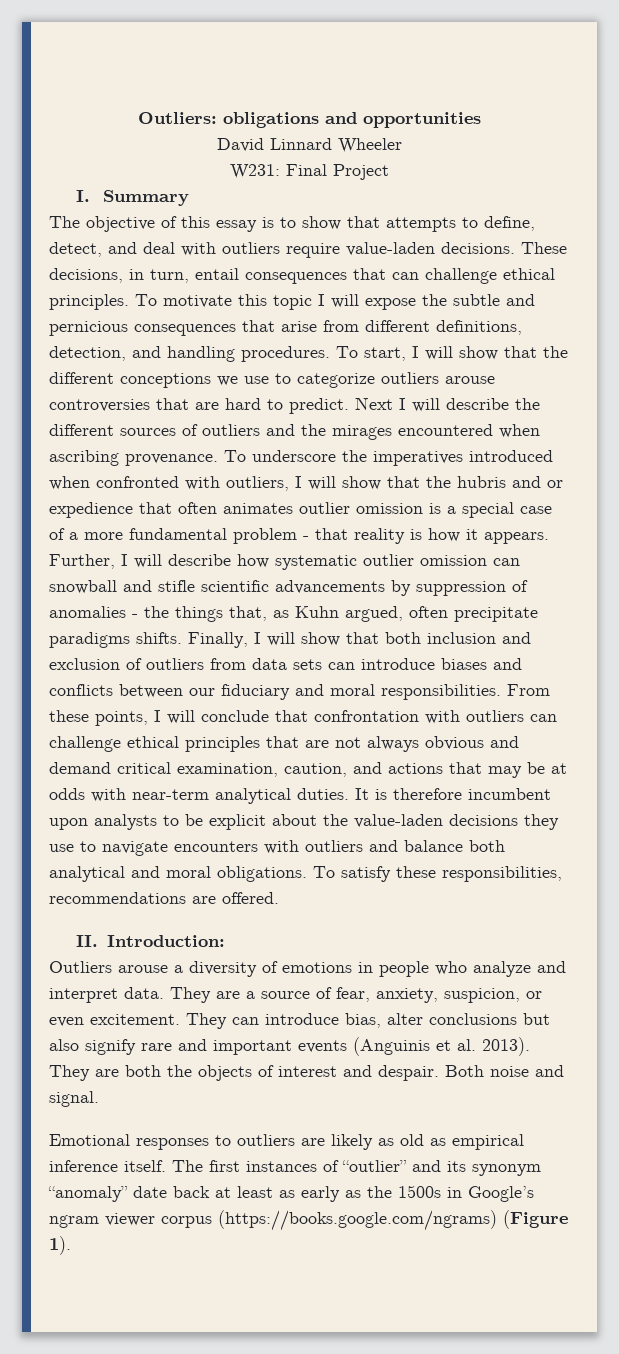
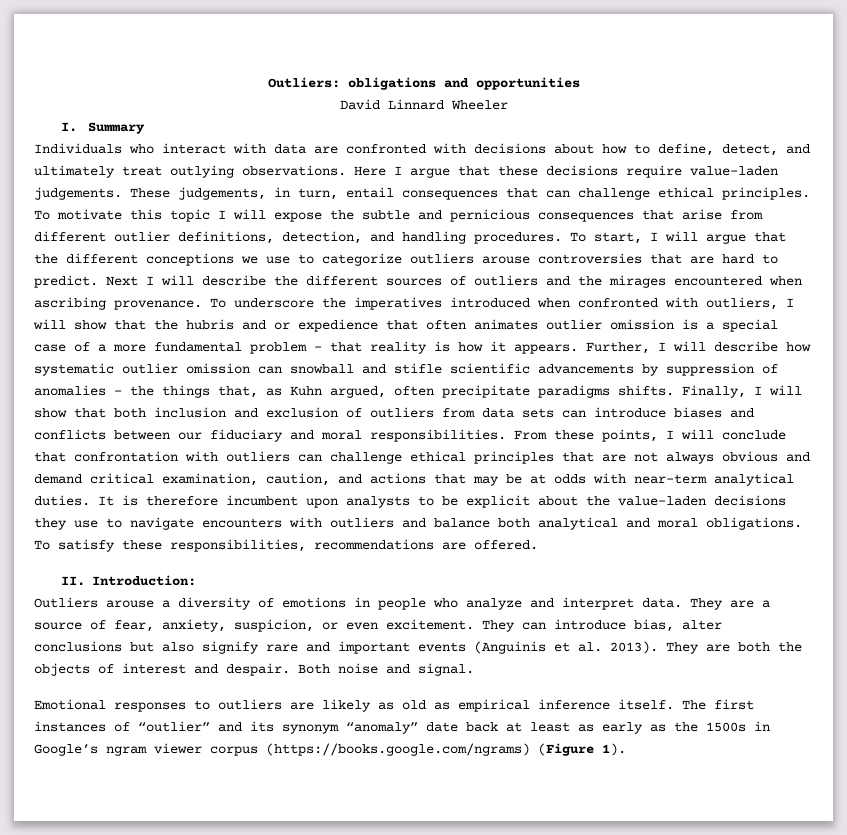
[230,164,389,180] // W231: Final Project -> (508, 105) none
[49,216,535,232] [49,242,567,258] [49,268,123,283] The objective of this essay is to show that attempts to define, detect, and deal with outliers require value-laden decisions. These decisions, -> [34,143,810,156] [34,165,778,178] [34,187,266,200] Individuals who interact with data are confronted with decisions about how to define, detect, and ultimately treat outlying observations. Here I argue that these decisions require value-laden judgements. These judgements,
(430, 326) none -> [114,231,170,242] outlier
[459,346,498,360] show -> [706,234,746,244] argue

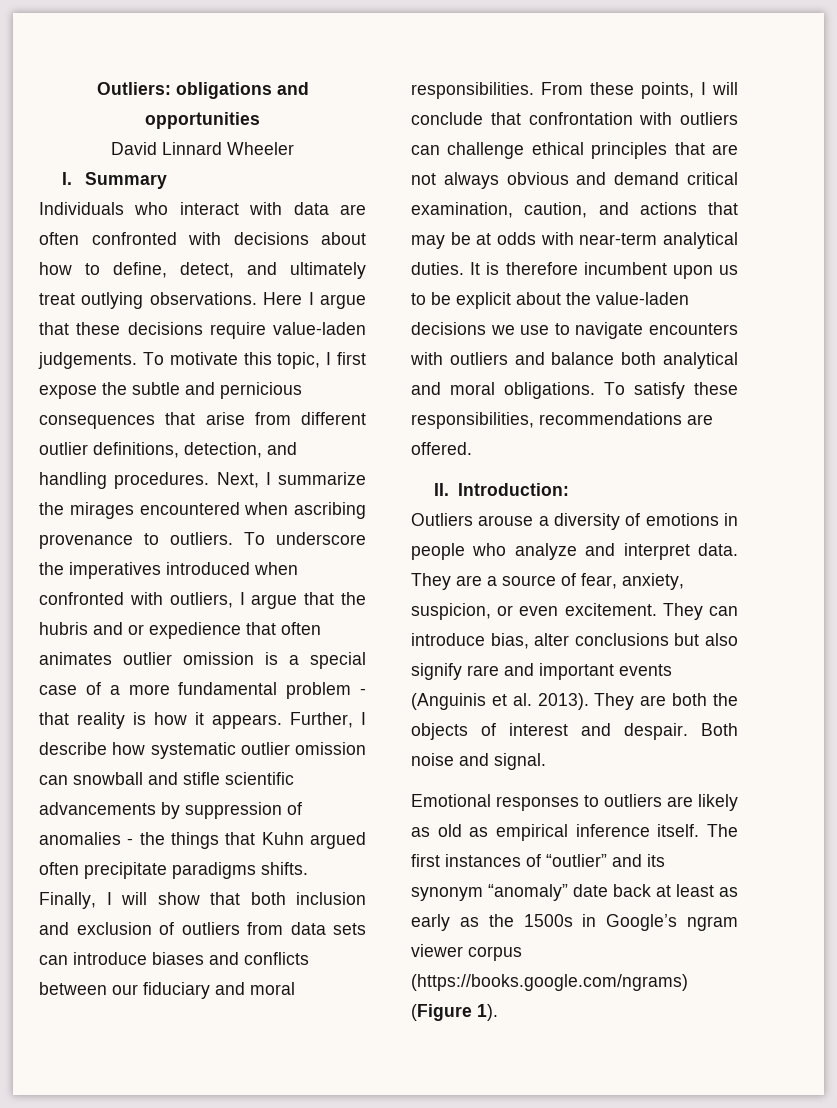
(338, 150) none -> [39,232,79,245] often
[130,187,810,200] [34,209,266,222] These judgements, in turn, entail consequences that can challenge ethical principles. To motivate this topic I will -> [142,352,366,369] To motivate this topic, I first
[570,231,786,244] [34,253,778,266] [34,275,570,288] To start, I will argue that the different conceptions we use to categorize outliers arouse controversies that are hard to predict. Next I will describe the different sources of outliers and -> [216,472,366,488] Next, I summarize
[114,300,202,310] provenance. -> [39,532,233,549] provenance to outliers.
[33,319,107,330] will show -> [251,594,298,609] argue
[673,341,706,352] will -> (366, 718) none
[218,386,386,398] that, as Kuhn argued, -> [225,832,366,849] that Kuhn argued
[346,496,410,508] analysts -> [719,265,738,275] us
[34,518,67,530] they -> [490,325,515,335] we

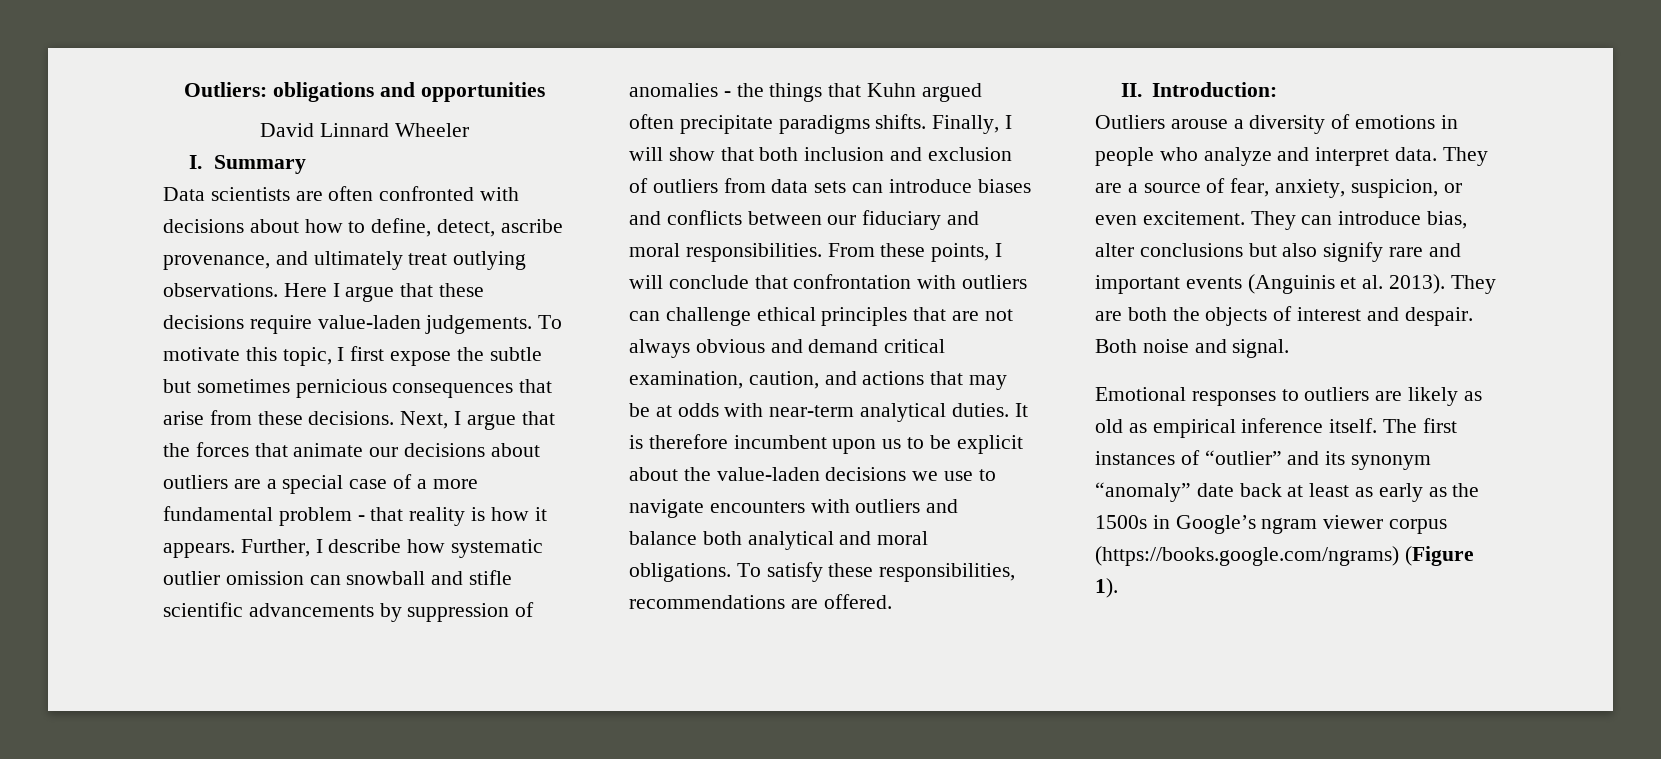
[39,202,329,215] Individuals who interact with data -> [163,187,290,201] Data scientists
(234, 270) none -> [500,219,563,233] [163,255,270,270] ascribe provenance,
[185,382,215,395] and -> [163,379,290,393] but sometimes
[301,412,366,425] [39,442,297,458] [39,472,366,489] [39,502,366,519] [39,532,366,549] [39,562,298,579] [39,592,366,609] [39,622,321,639] [39,652,278,665] different outlier definitions, detection, and handling procedures. Next, I summarize the mirages encountered when ascribing provenance to outliers. To underscore the imperatives introduced when confronted with outliers, I argue that the hubris and or expedience that often animates outlier omission is -> [257,411,555,430] [163,442,540,457] [163,475,261,489] these decisions. Next, I argue that the forces that animate our decisions about outliers are

